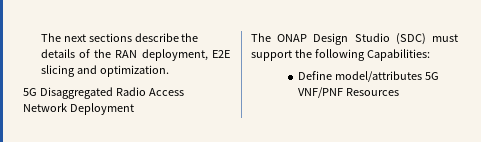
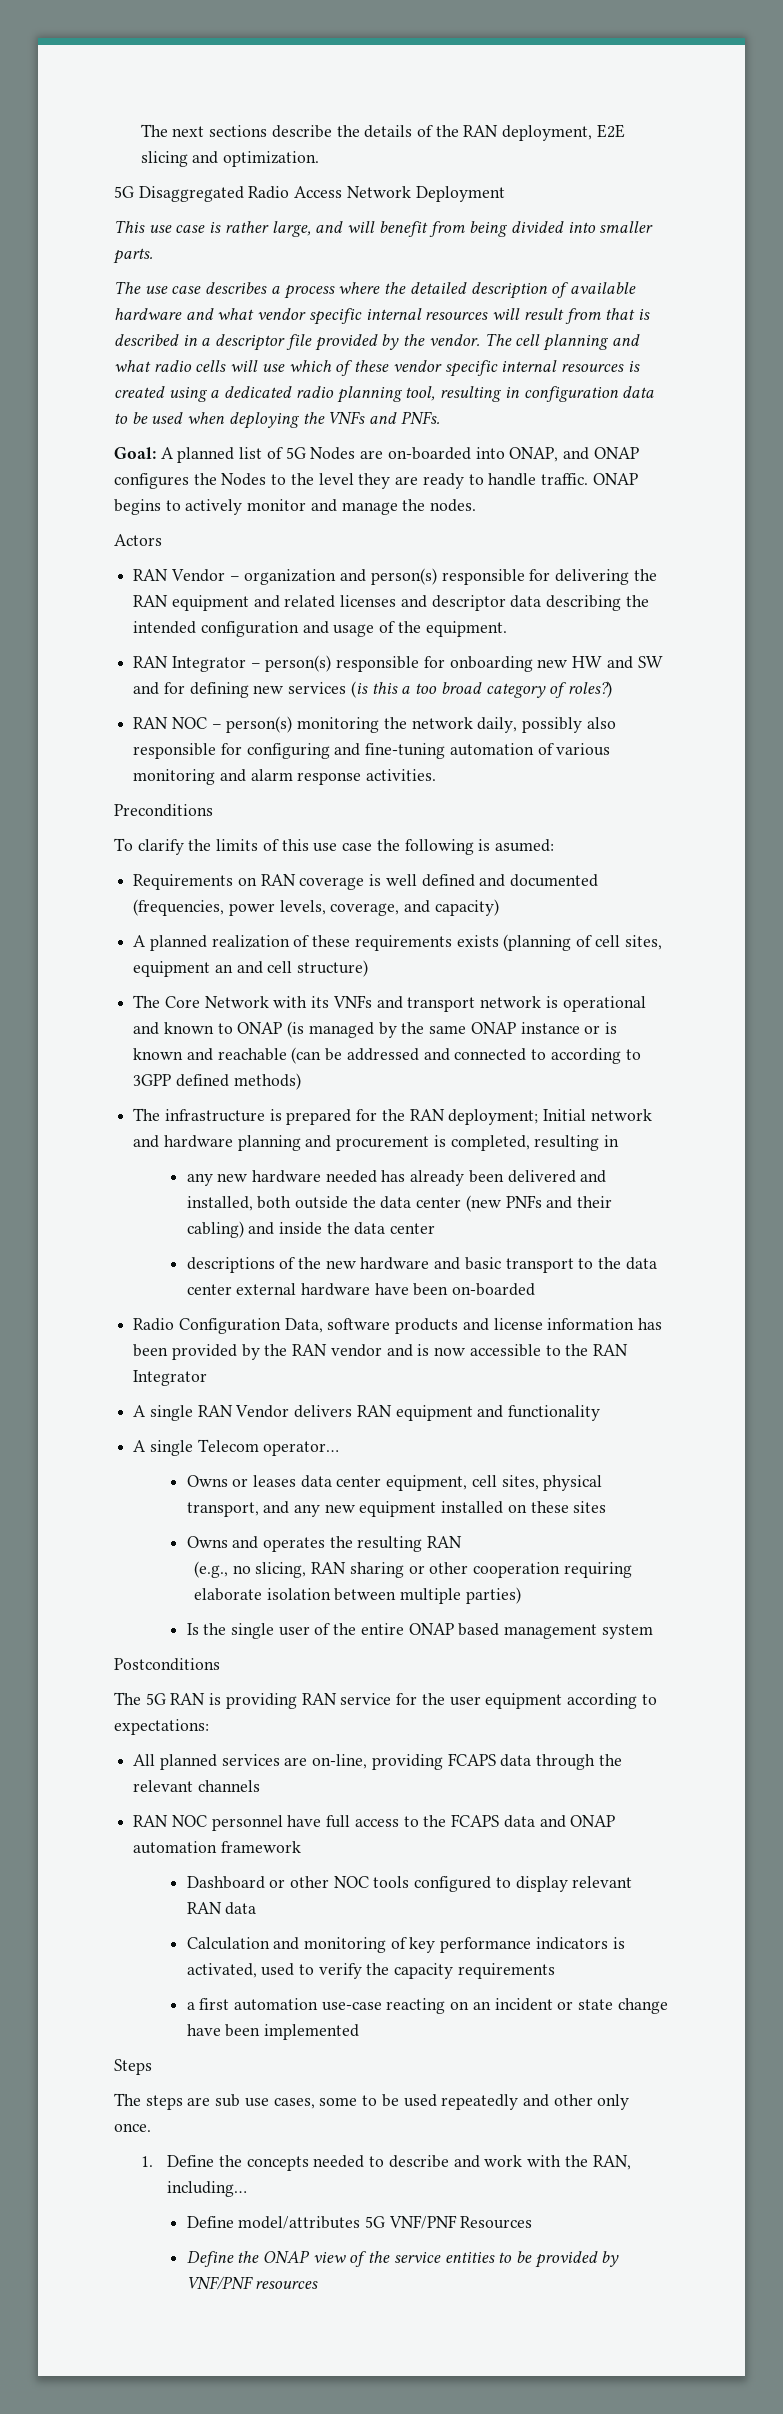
[251,33,458,45] [251,49,430,61] The ONAP Design Studio (SDC) must support the following Capabilities: -> [114,220,654,237] [113,248,153,264] [114,281,636,299] [114,308,650,325] [114,333,640,351] [114,360,640,377] [114,386,655,403] [114,411,440,429] [114,447,639,463] [114,473,638,489] [114,499,477,515] [114,534,162,546] [133,568,657,585] [133,595,649,611] [133,621,507,637] [133,655,663,672] [133,681,612,698] [133,716,616,733] [133,743,611,759] [133,769,437,785] [114,804,213,817] [114,838,554,855] [133,874,599,890] [133,899,499,916] [133,934,662,951] [133,960,369,977] [133,995,646,1012] [133,1021,617,1038] [133,1047,641,1064] [133,1073,301,1090] [133,1108,652,1125] [133,1135,620,1151] [186,1170,607,1186] [186,1195,613,1212] [186,1221,436,1238] [186,1257,657,1273] [186,1283,536,1296] [133,1318,663,1334] [133,1344,628,1360] [133,1370,208,1386] [133,1405,601,1421] [133,1439,340,1456] [186,1475,603,1491] [186,1501,607,1517] [186,1536,463,1552] [193,1561,632,1578] [193,1587,521,1604] [186,1623,653,1639] [114,1658,220,1671] [114,1692,657,1709] [114,1719,209,1735] [133,1753,622,1770] [133,1780,260,1792] [133,1814,616,1831] [133,1841,301,1854] [186,1876,633,1892] [186,1902,257,1915] [186,1937,625,1953] [186,1963,555,1979] [186,1998,668,2014] [186,2024,359,2040] [114,2059,152,2075] [114,2093,630,2110] [114,2123,151,2132] [140,2155,631,2171] [167,2181,248,2197] This use case is rather large, and will benefit from being divided into smaller parts. // The use case describes a process where the detailed description of available hardware and what vendor specific internal resources will result from that is described in a descriptor file provided by the vendor. The cell planning and what radio cells will use which of these vendor specific internal resources is created using a dedicated radio planning tool, resulting in configuration data to be used when deploying the VNFs and PNFs. // Goal: A planned list of 5G Nodes are on-boarded into ONAP, and ONAP configures the Nodes to the level they are ready to handle traffic. ONAP begins to actively monitor and manage the nodes. // Actors // RAN Vendor – organization and person(s) responsible for delivering the RAN equipment and related licenses and descriptor data describing the intended configuration and usage of the equipment. // RAN Integrator – person(s) responsible for onboarding new HW and SW and for defining new services (is this a too broad category of roles?) // RAN NOC – person(s) monitoring the network daily, possibly also responsible for configuring and fine-tuning automation of various monitoring and alarm response activities. // Preconditions // To clarify the limits of this use case the following is asumed: // Requirements on RAN coverage is well defined and documented (frequencies, power levels, coverage, and capacity) // A planned realization of these requirements exists (planning of cell sites, equipment an and cell structure) // The Core Network with its VNFs and transport network is operational and known to ONAP (is managed by the same ONAP instance or is known and reachable (can be addressed and connected to according to 3GPP defined methods) // The infrastructure is prepared for the RAN deployment; Initial network and hardware planning and procurement is completed, resulting in // any new hardware needed has already been delivered and installed, both outside the data center (new PNFs and their cabling) and inside the data center // descriptions of the new hardware and basic transport to the data center external hardware have been on-boarded // Radio Configuration Data, software products and license information has been provided by the RAN vendor and is now accessible to the RAN Integrator // A single RAN Vendor delivers RAN equipment and functionality // A single Telecom operator… // Owns or leases data center equipment, cell sites, physical transport, and any new equipment installed on these sites // Owns and operates the resulting RAN // (e.g., no slicing, RAN sharing or other cooperation requiring elaborate isolation between multiple parties) // Is the single user of the entire ONAP based management system // Postconditions // The 5G RAN is providing RAN service for the user equipment according to expectations: // All planned services are on-line, providing FCAPS data through the relevant channels // RAN NOC personnel have full access to the FCAPS data and ONAP automation framework // Dashboard or other NOC tools configured to display relevant RAN data // Calculation and monitoring of key performance indicators is activated, used to verify the capacity requirements // a first automation use-case reacting on an incident or state change have been implemented // Steps // The steps are sub use cases, some to be used repeatedly and other only once. // 1. Define the concepts needed to describe and work with the RAN, including…
(400, 92) none -> [186,2250,620,2268] [186,2276,319,2290] // Define the ONAP view of the service entities to be provided by VNF/PNF resources

